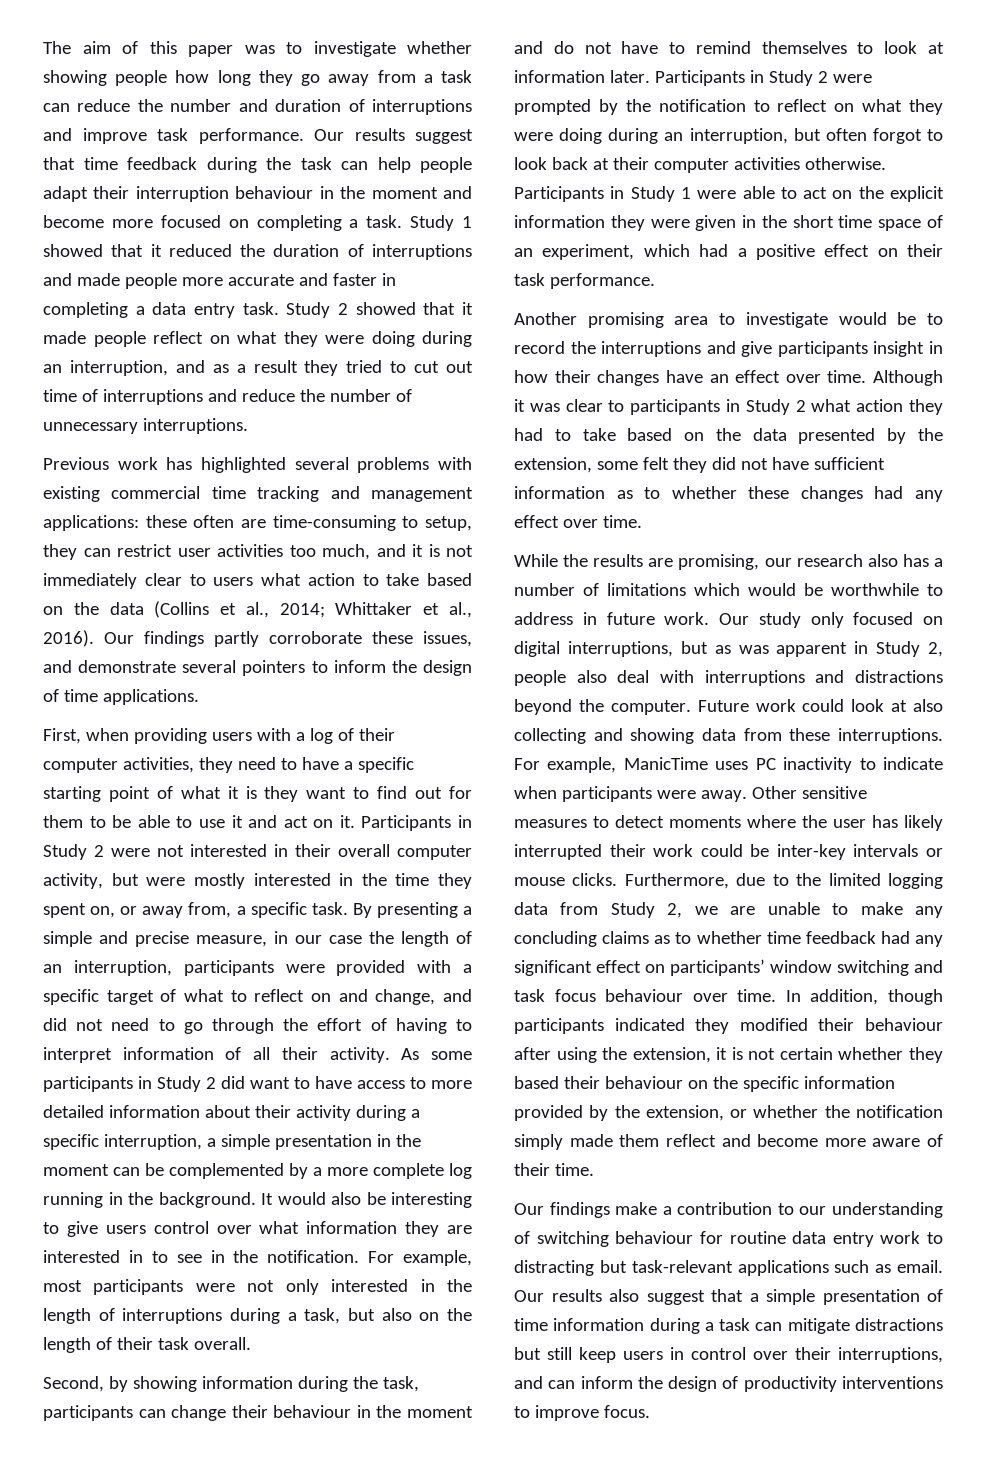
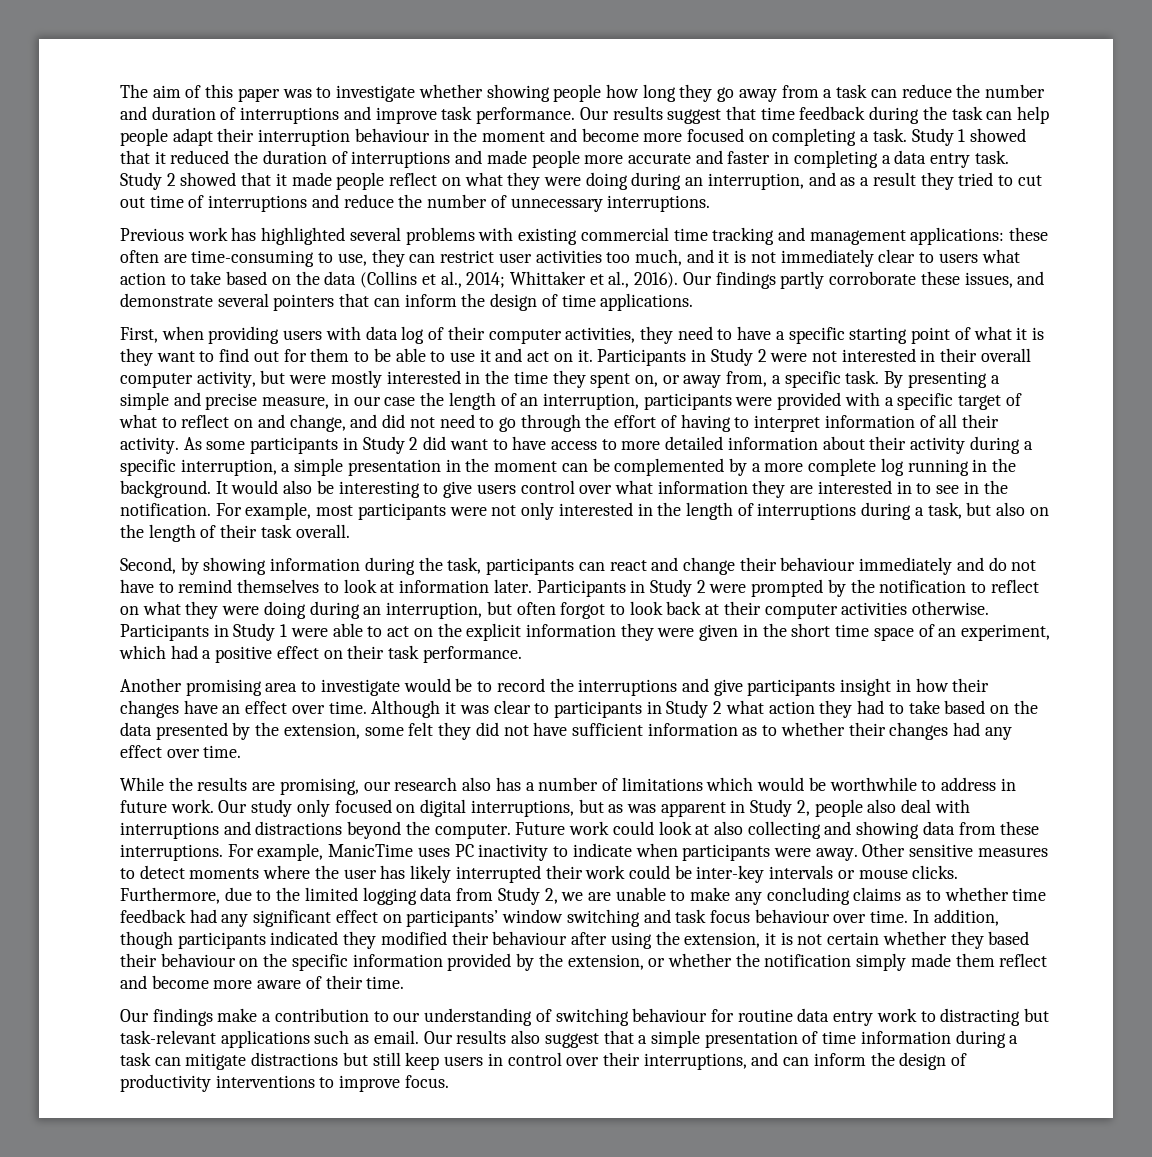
[425,516,472,531] setup, -> [337,253,367,266] use,
[311,661,328,673] to -> [339,293,400,307] that can
[295,732,305,741] a -> [365,326,398,340] data
(166, 1413) none -> [609,557,679,571] react and
[356,1405,473,1418] in the moment -> [859,557,953,575] immediately
[748,486,790,499] these -> [848,722,886,736] their

